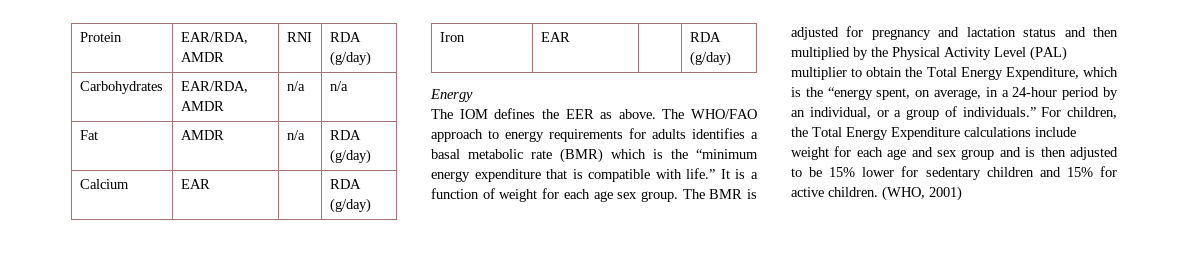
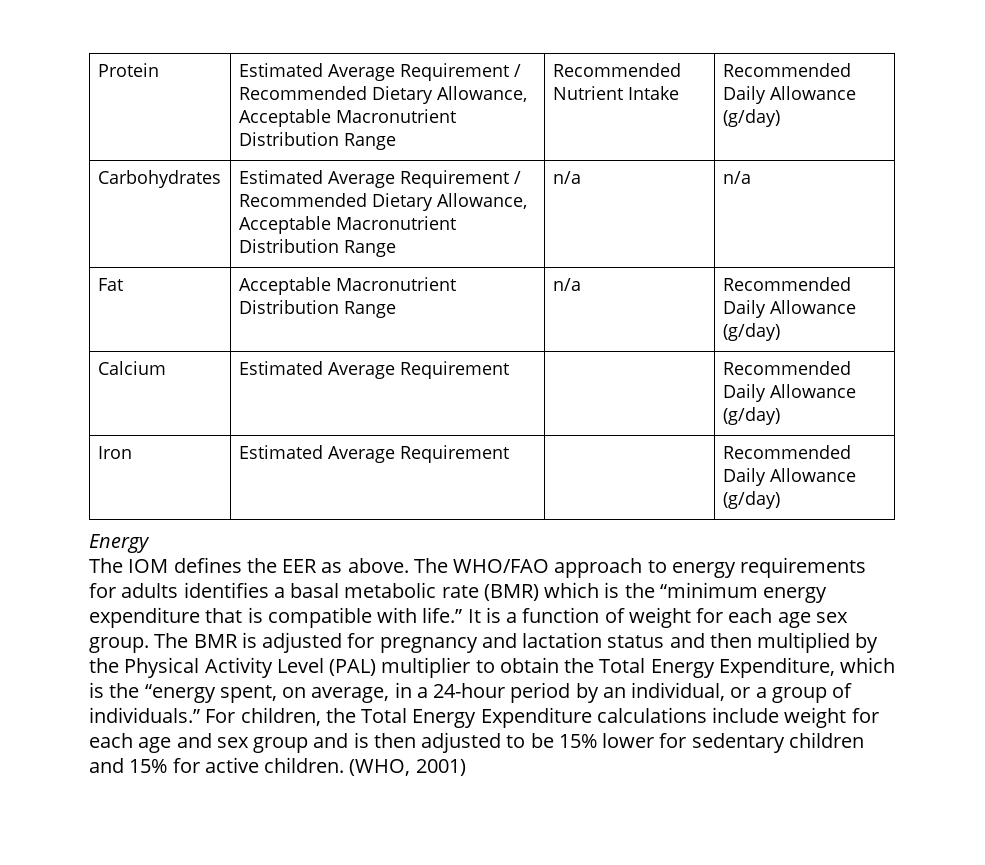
[180,32,248,44] [180,52,224,62] [286,32,312,42] [329,32,361,42] [329,51,371,66] [79,81,163,94] [180,81,248,93] [180,101,224,111] [286,81,305,91] [329,81,348,91] [79,130,98,140] [180,130,224,140] [286,130,305,140] [329,130,361,140] [329,149,371,164] [79,179,129,189] [180,179,210,189] [329,179,361,189] [329,198,371,213] [439,32,465,42] [540,32,570,42] [689,32,721,42] EAR/RDA, AMDR | RNI | RDA (g/day) // Carbohydrates | EAR/RDA, AMDR | n/a | n/a // Fat | AMDR | n/a | RDA (g/day) // Calcium | EAR | | RDA (g/day) // Iron | EAR | | RDA -> [238,63,521,81] [238,86,527,104] [238,109,456,127] [238,132,396,150] [552,63,681,77] [552,86,679,100] [722,63,851,77] [722,86,856,104] [722,109,780,127] [97,170,221,188] [238,170,521,188] [238,193,527,211] [238,216,456,234] [238,239,396,257] [552,171,581,184] [722,171,751,184] [97,278,123,291] [238,277,456,295] [238,300,396,318] [552,278,581,291] [722,277,851,291] [722,300,856,318] [722,323,780,341] [97,361,166,375] [238,361,509,379] [722,361,851,375] [722,384,856,402] [722,407,780,425] [97,446,132,459] [238,445,509,463] [722,445,851,459] [722,468,856,486] Estimated Average Requirement / Recommended Dietary Allowance, Acceptable Macronutrient Distribution Range | Recommended Nutrient Intake | Recommended Daily Allowance (g/day) // Carbohydrates | Estimated Average Requirement / Recommended Dietary Allowance, Acceptable Macronutrient Distribution Range | n/a | n/a // Fat | Acceptable Macronutrient Distribution Range | n/a | Recommended Daily Allowance (g/day) // Calcium | Estimated Average Requirement | | Recommended Daily Allowance (g/day) // Iron | Estimated Average Requirement | | Recommended Daily Allowance

